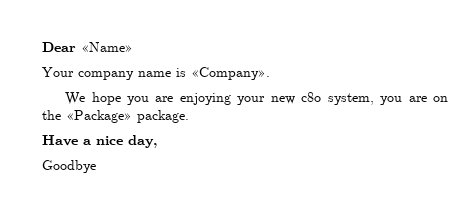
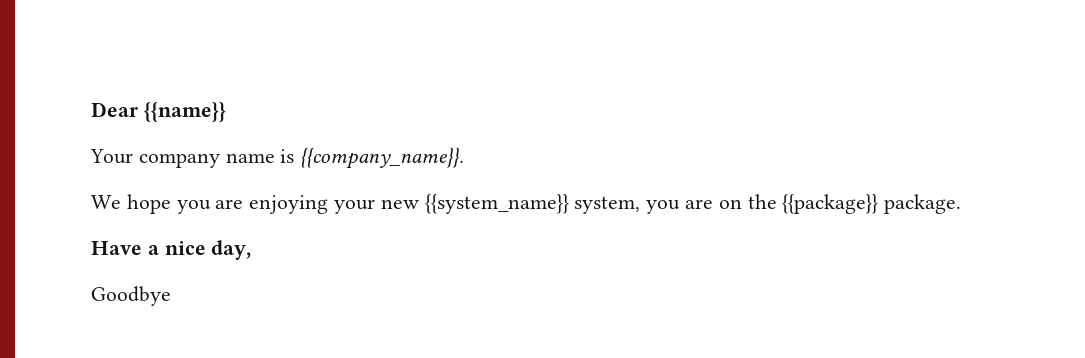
[81,42,133,52] «Name» -> [143,102,226,122] {{name}}
[191,67,270,80] «Company». -> [300,147,465,169] {{company_name}}.
[301,92,322,102] c8o -> [424,194,569,214] {{system_name}}
[66,110,132,123] «Package» -> [782,194,879,214] {{package}}

